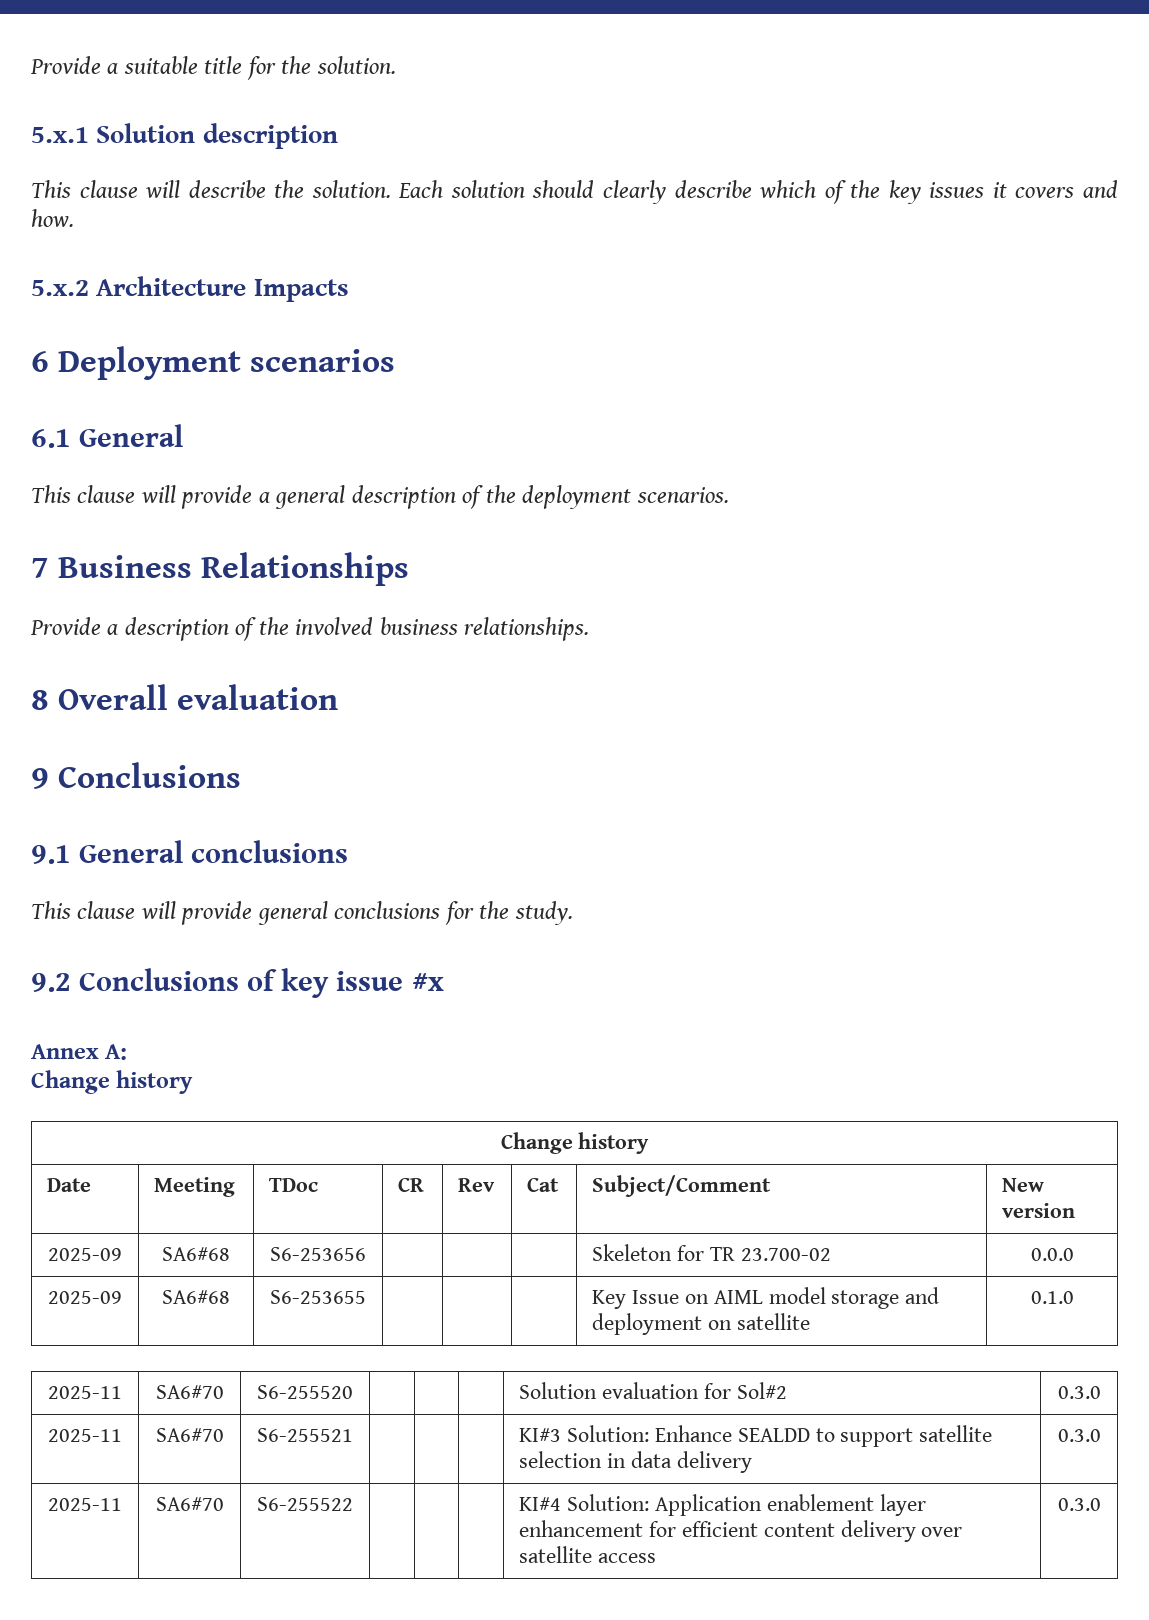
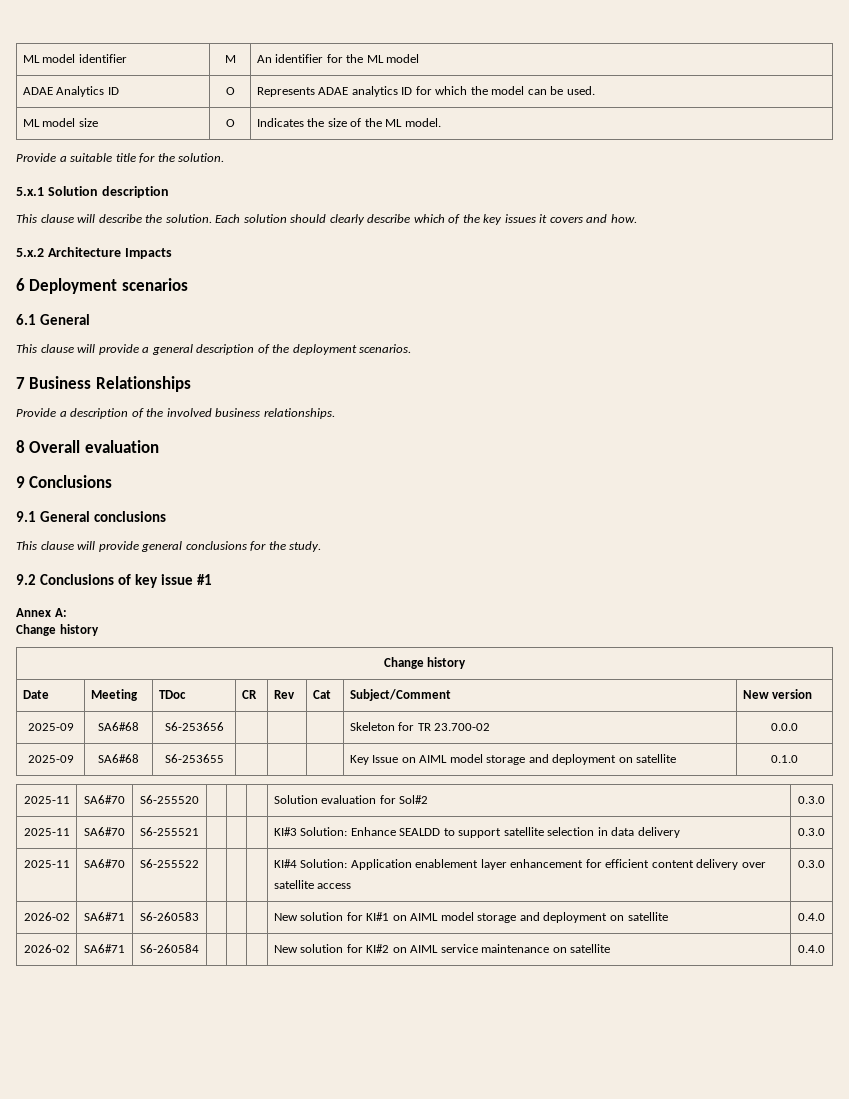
(30, 65) none -> [22,54,127,63] [224,55,236,63] [256,54,420,63] [22,86,119,97] [225,87,235,95] [256,86,595,97] [22,118,98,127] [225,119,235,127] [256,118,441,127] ML model identifier | M | An identifier for the ML model // ADAE Analytics ID | O | Represents ADAE analytics ID for which the model can be used. // ML model size | O | Indicates the size of the ML model. //
[411,973,444,991] #x -> [197,574,213,585] #1
(1101, 1504) none -> [23,912,70,921] [84,912,125,921] [140,912,199,921] [273,912,668,923] [798,913,825,921] [23,944,70,953] [84,944,125,953] [140,944,199,953] [273,944,611,953] [798,945,825,953] // 2026-02 | SA6#71 | S6-260583 | | | | New solution for KI#1 on AIML model storage and deployment on satellite | 0.4.0 // 2026-02 | SA6#71 | S6-260584 | | | | New solution for KI#2 on AIML service maintenance on satellite | 0.4.0

